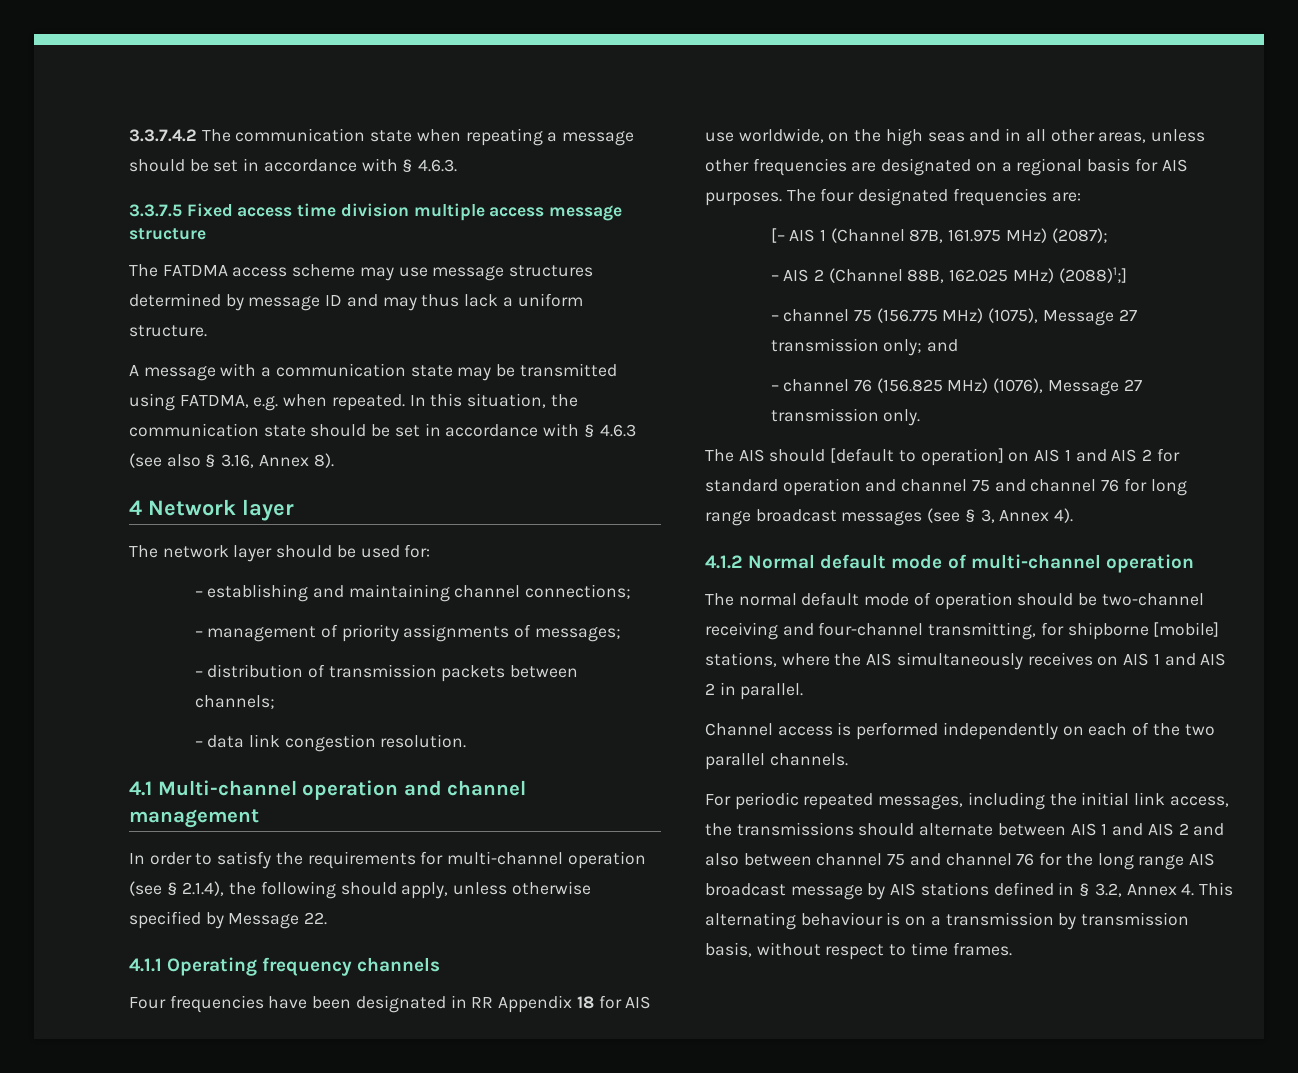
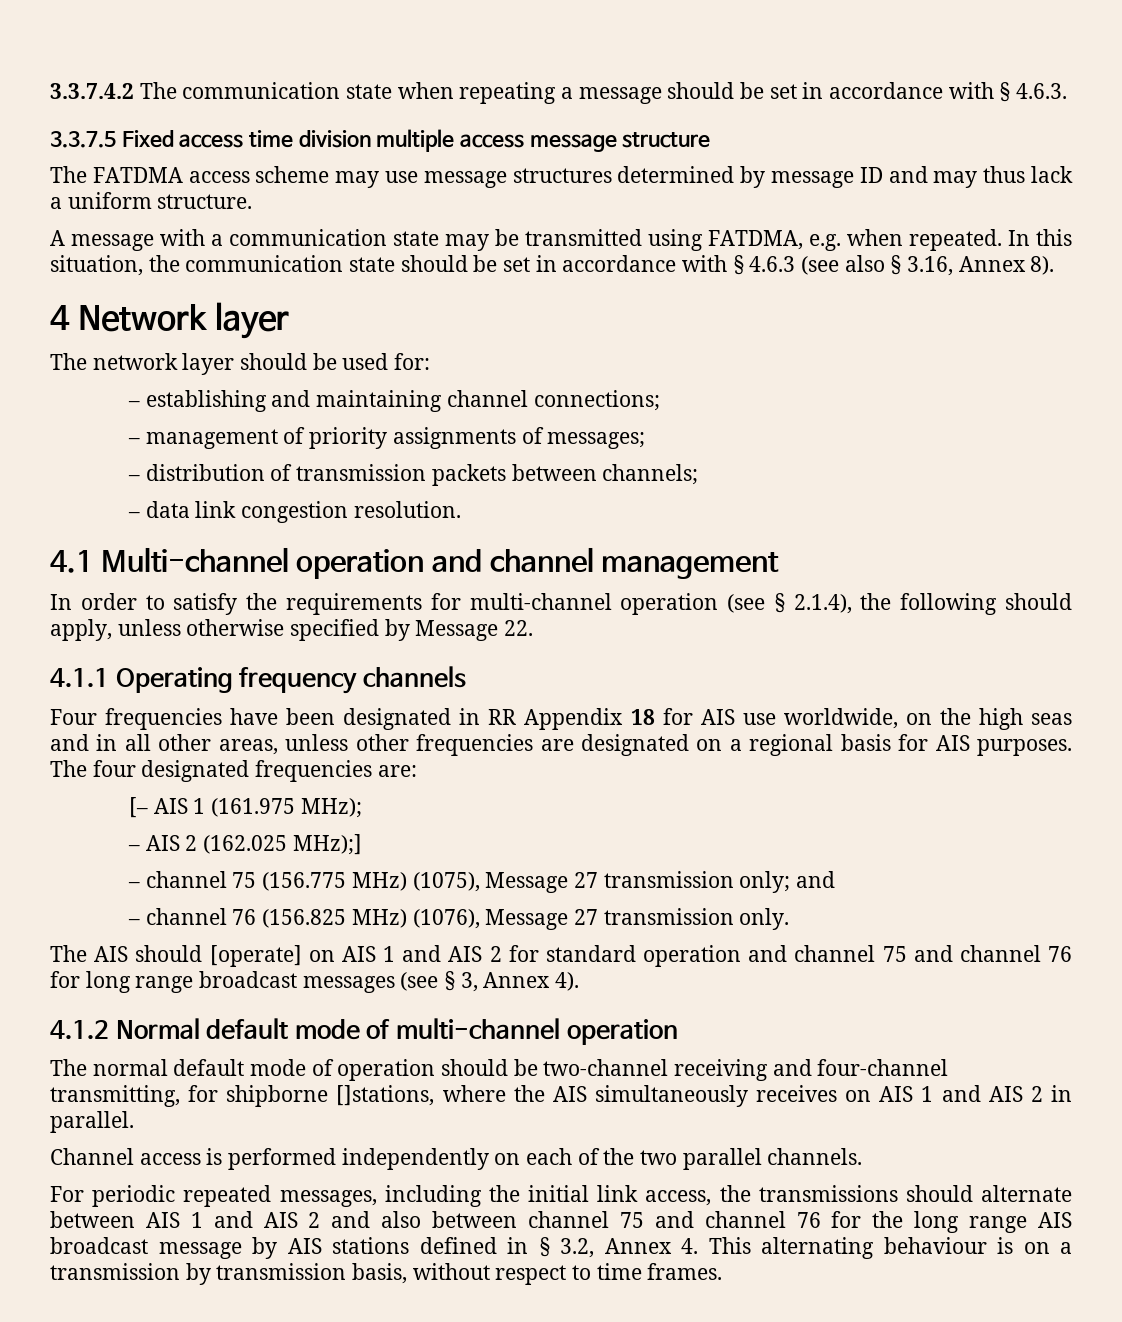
[830,228,1108,243] [770,267,1127,283] (Channel 87B, 161.975 MHz) (2087); // – AIS 2 (Channel 88B, 162.025 MHz) (2088)1;] -> [211,798,362,818] [128,834,362,855] (161.975 MHz); // – AIS 2 (162.025 MHz);]
[830,448,1004,466] [default to operation] -> [209,945,302,967] [operate]
[1153,622,1220,637] [705,652,777,667] [mobile] stations, -> [336,1085,435,1106] []stations,

